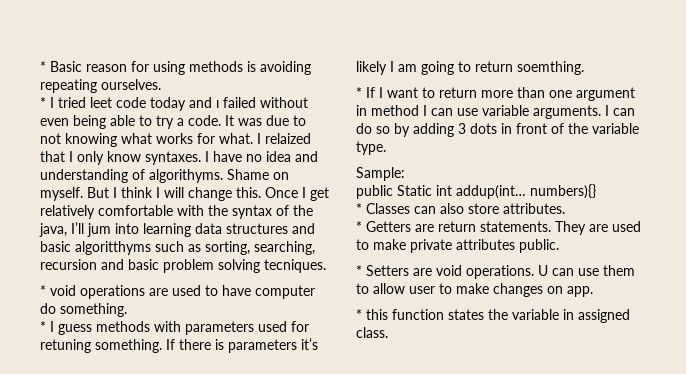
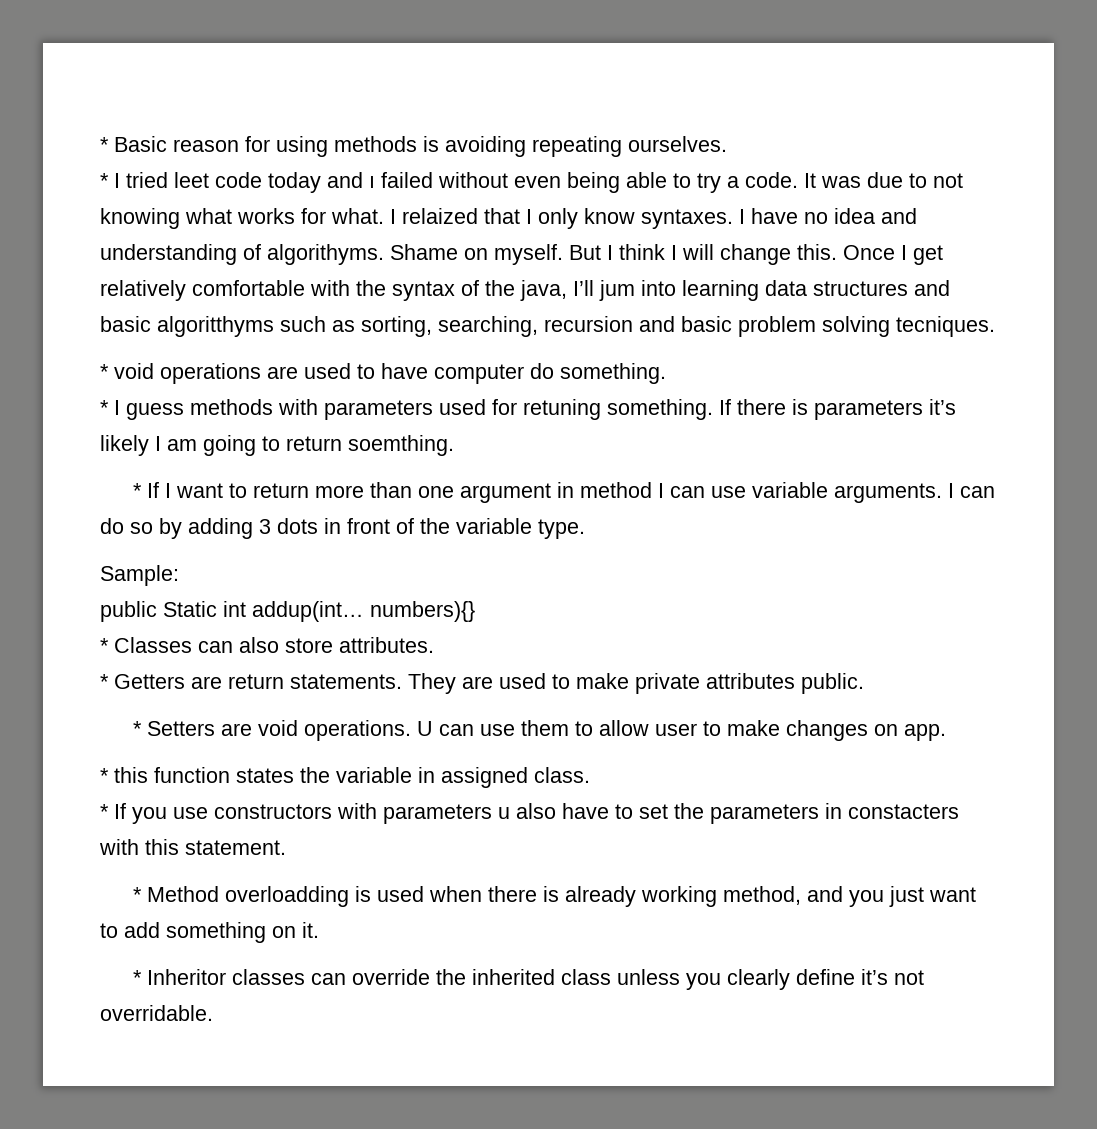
(388, 332) none -> [100,803,959,824] [99,839,286,855] [132,886,976,907] [100,922,319,943] [132,969,924,990] [100,1005,213,1021] // * If you use constructors with parameters u also have to set the parameters in constacters with this statement. // * Method overloadding is used when there is already working method, and you just want to add something on it. // * Inheritor classes can override the inherited class unless you clearly define it’s not overridable.

